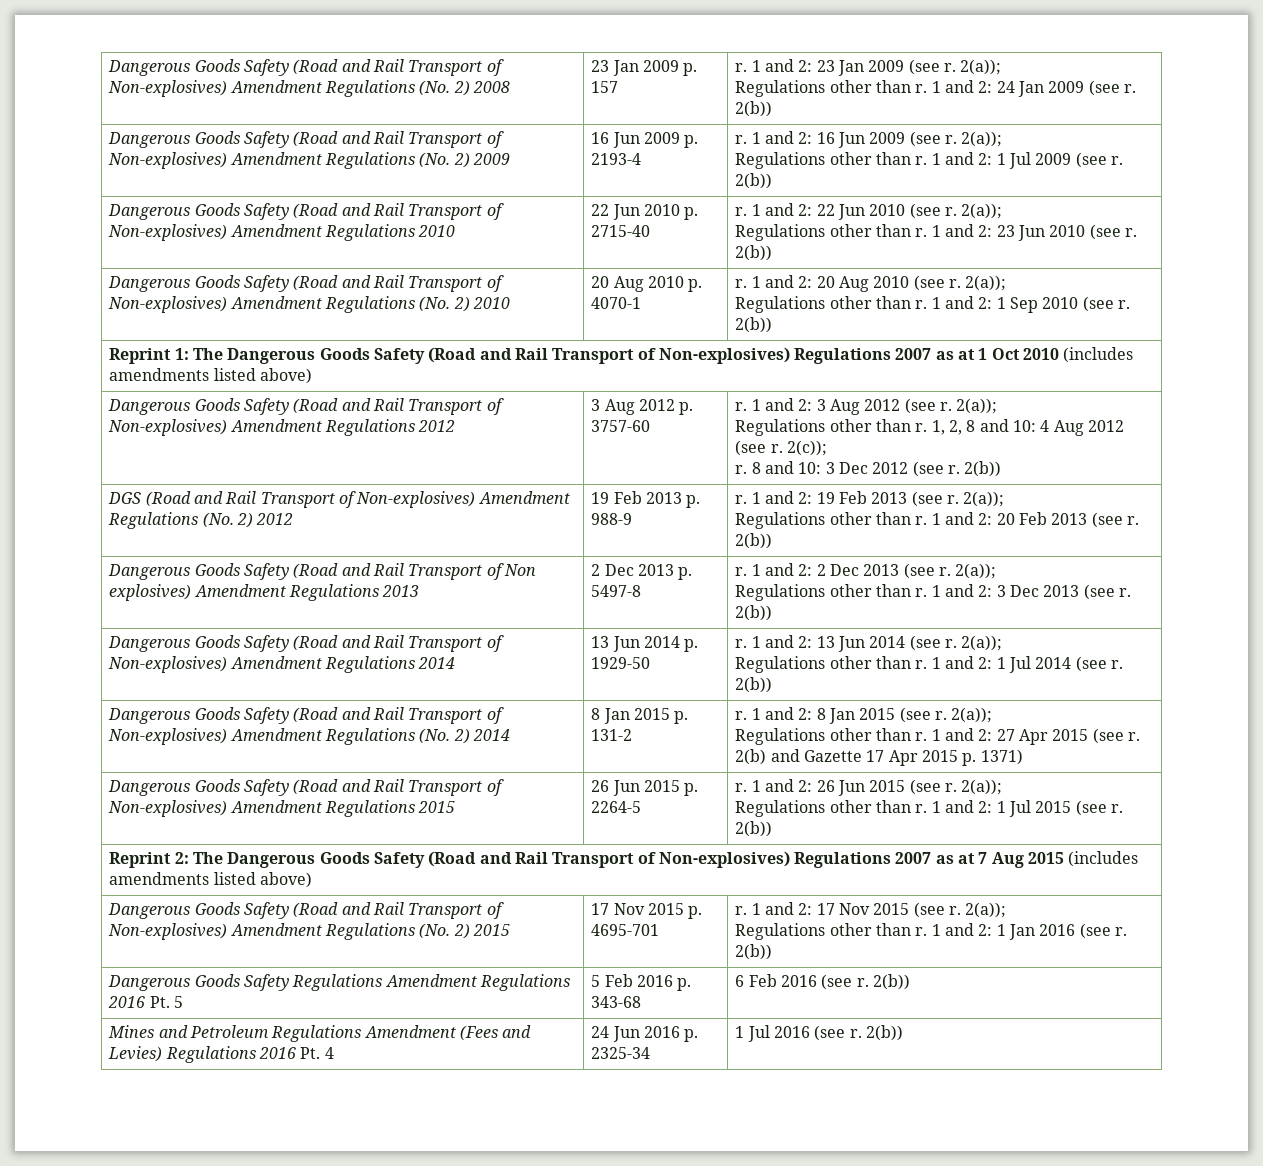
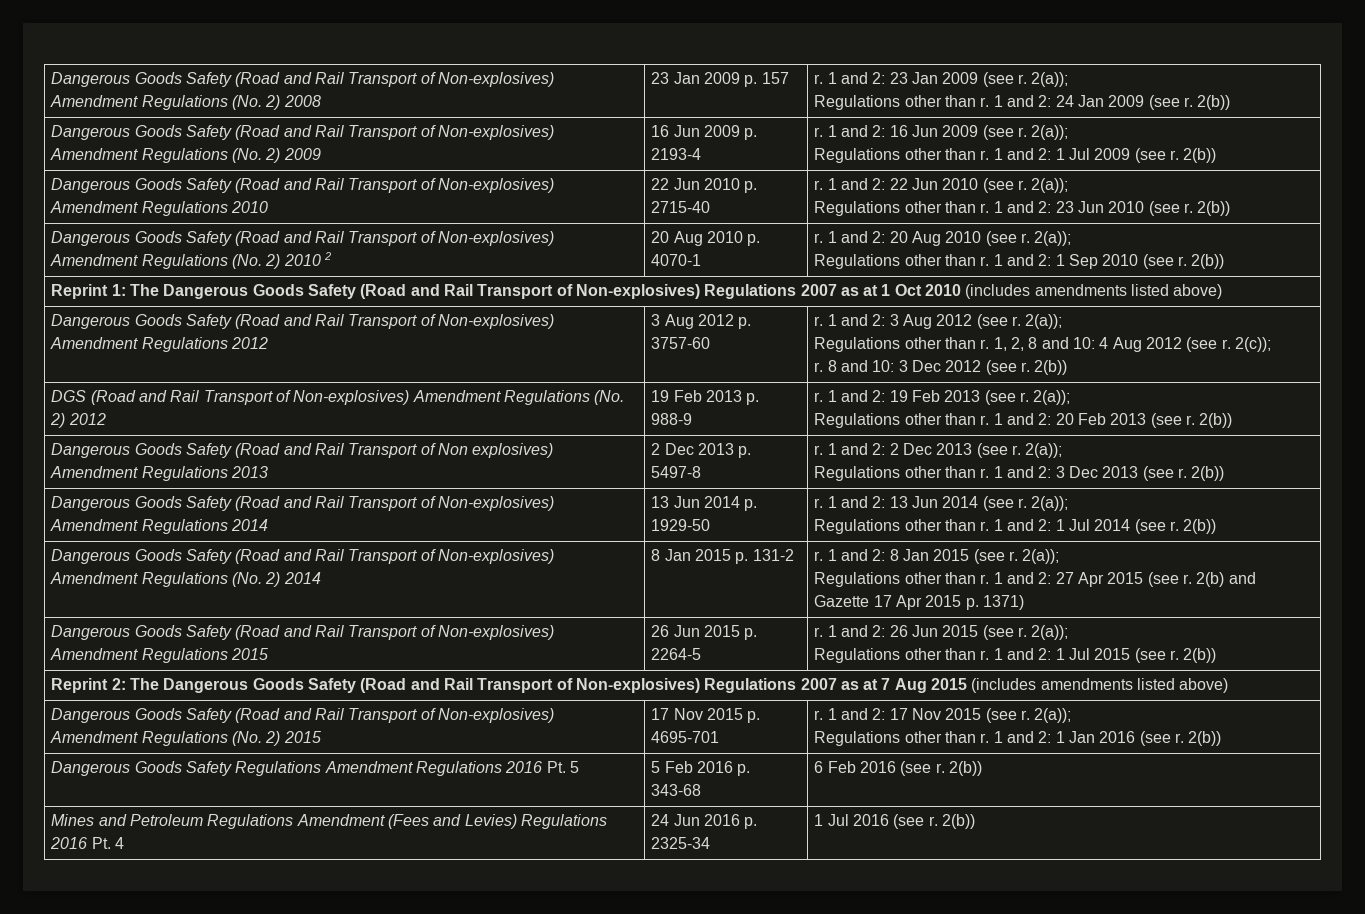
(510, 303) none -> [323,252,331,260] 2

